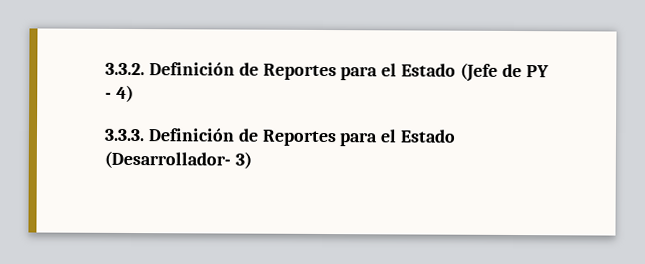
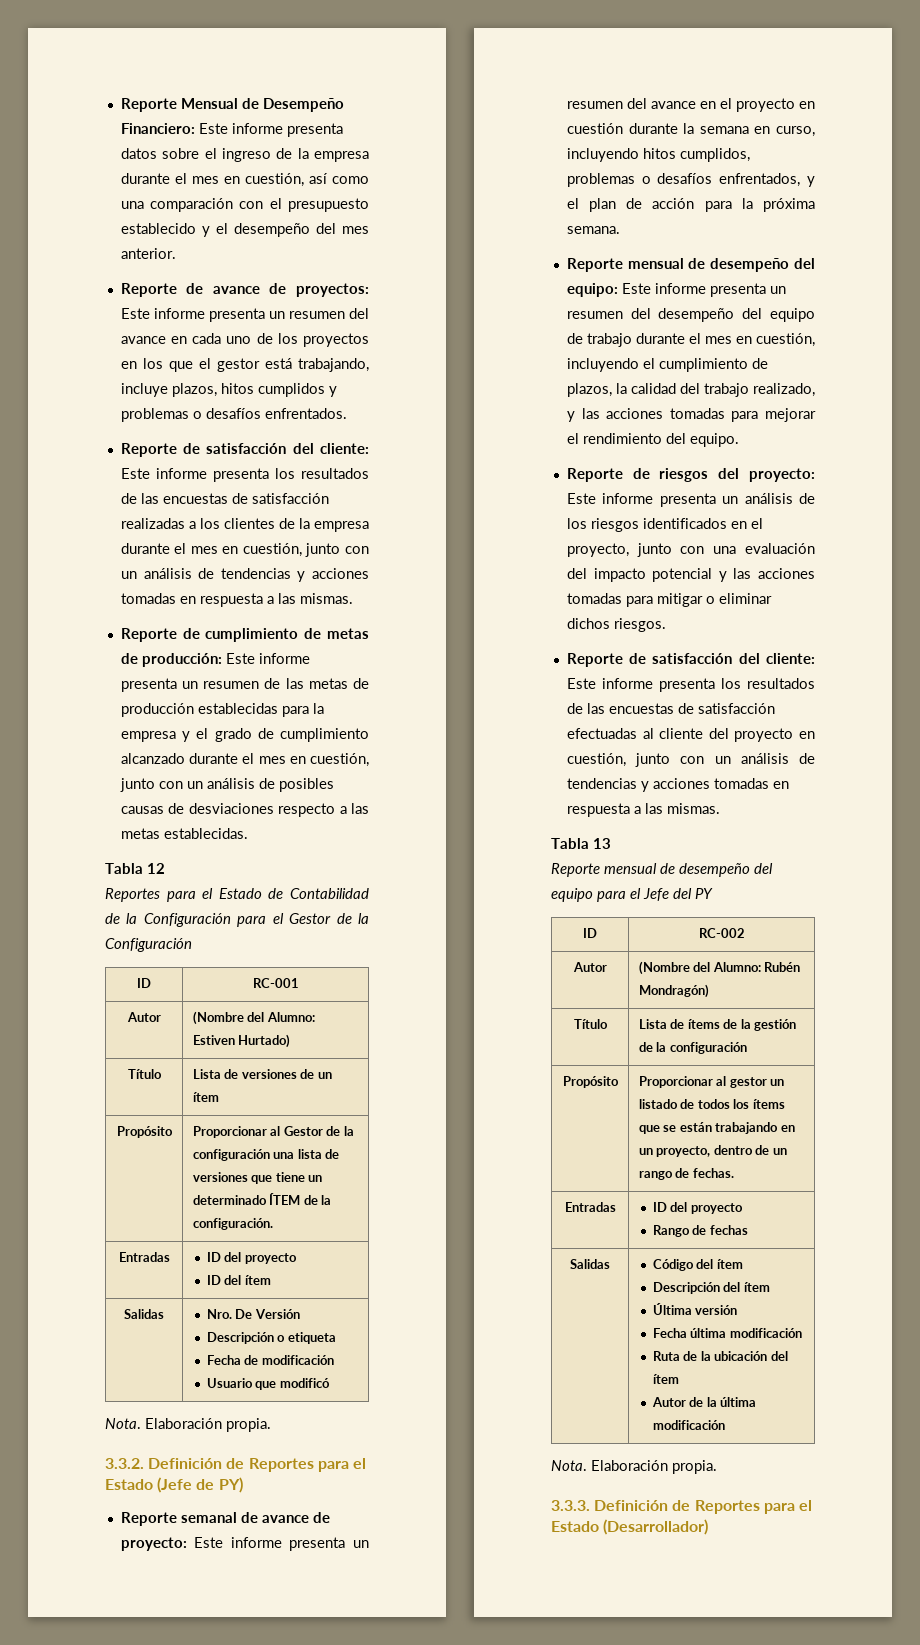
(105, 69) none -> [120,98,344,112] [120,123,343,137] [120,148,369,162] [120,173,369,187] [120,198,369,212] [120,223,369,237] [120,248,176,259] [120,283,369,297] [120,308,369,322] [120,333,369,347] [120,358,369,372] [120,383,337,397] [120,408,347,422] [120,443,369,457] [120,468,369,482] [120,493,329,504] [120,518,369,532] [120,543,369,557] [120,568,369,582] [120,593,353,607] [120,628,369,642] [120,653,310,667] [120,678,370,692] [120,703,324,717] [120,728,370,742] [120,753,370,767] [119,778,334,792] [120,803,369,817] [120,828,248,839] [105,863,165,874] [105,888,369,902] [105,913,369,927] [105,938,192,952] [137,978,151,988] [252,978,299,988] [126,1012,161,1022] [192,1011,315,1025] [192,1034,291,1048] [127,1069,162,1079] [192,1069,332,1079] [192,1092,219,1102] [116,1126,173,1138] [192,1126,354,1138] [192,1149,340,1161] [192,1172,323,1184] [192,1193,332,1205] [192,1218,273,1230] [118,1252,170,1262] [206,1252,297,1264] [206,1275,271,1285] [124,1309,164,1319] [206,1309,300,1319] [206,1332,336,1344] [206,1355,334,1365] [206,1378,330,1390] [105,1418,271,1432] Reporte Mensual de Desempeño Financiero: Este informe presenta datos sobre el ingreso de la empresa durante el mes en cuestión, así como una comparación con el presupuesto establecido y el desempeño del mes anterior. // Reporte de avance de proyectos: Este informe presenta un resumen del avance en cada uno de los proyectos en los que el gestor está trabajando, incluye plazos, hitos cumplidos y problemas o desafíos enfrentados. // Reporte de satisfacción del cliente: Este informe presenta los resultados de las encuestas de satisfacción realizadas a los clientes de la empresa durante el mes en cuestión, junto con un análisis de tendencias y acciones tomadas en respuesta a las mismas. // Reporte de cumplimiento de metas de producción: Este informe presenta un resumen de las metas de producción establecidas para la empresa y el grado de cumplimiento alcanzado durante el mes en cuestión, junto con un análisis de posibles causas de desviaciones respecto a las metas establecidas. // Tabla 12 // Reportes para el Estado de Contabilidad de la Configuración para el Gestor de la Configuración // ID | RC-001 // Autor | (Nombre del Alumno: Estiven Hurtado) // Título | Lista de versiones de un ítem // Propósito | Proporcionar al Gestor de la configuración una lista de versiones que tiene un determinado ÍTEM de la configuración. // Entradas | ID del proyecto // ID del ítem // Salidas | Nro. De Versión // Descripción o etiqueta // Fecha de modificación // Usuario que modificó // Nota. Elaboración propia. //
[525,65,549,78] [105,84,134,103] PY - 4) -> [218,1477,243,1493] [120,1512,330,1526] [120,1537,369,1551] [566,98,815,112] [566,123,815,137] [566,148,750,162] [566,173,815,187] [566,198,815,212] [566,226,620,234] [566,258,815,272] [566,283,786,297] [566,308,815,322] [566,333,815,347] [566,358,768,372] [566,383,815,397] [566,408,816,422] [566,433,739,447] [566,468,815,482] [566,493,815,507] [566,518,763,532] [566,543,815,557] [566,568,815,582] [566,593,772,607] [566,618,666,632] [566,653,815,667] [566,678,815,692] [566,703,775,714] [566,728,815,742] [566,753,815,767] [566,778,789,792] [566,803,720,817] [551,838,611,849] [551,863,773,877] [551,888,713,902] [583,928,597,938] [698,928,745,938] [572,962,607,972] [638,961,801,975] [638,984,709,998] [573,1019,608,1029] [638,1019,797,1031] [638,1042,747,1054] [562,1076,619,1088] [638,1076,785,1088] [638,1099,785,1109] [638,1122,795,1134] [638,1145,787,1157] [638,1168,734,1180] [564,1202,616,1212] [652,1202,743,1214] [652,1225,748,1237] [570,1259,610,1269] [652,1259,743,1271] [652,1282,770,1294] [652,1303,738,1315] [652,1328,802,1338] [652,1351,788,1361] [652,1374,679,1384] [651,1397,757,1407] [652,1420,725,1430] [551,1460,717,1474] PY) // Reporte semanal de avance de proyecto: Este informe presenta un resumen del avance en el proyecto en cuestión durante la semana en curso, incluyendo hitos cumplidos, problemas o desafíos enfrentados, y el plan de acción para la próxima semana. // Reporte mensual de desempeño del equipo: Este informe presenta un resumen del desempeño del equipo de trabajo durante el mes en cuestión, incluyendo el cumplimiento de plazos, la calidad del trabajo realizado, y las acciones tomadas para mejorar el rendimiento del equipo. // Reporte de riesgos del proyecto: Este informe presenta un análisis de los riesgos identificados en el proyecto, junto con una evaluación del impacto potencial y las acciones tomadas para mitigar o eliminar dichos riesgos. // Reporte de satisfacción del cliente: Este informe presenta los resultados de las encuestas de satisfacción efectuadas al cliente del proyecto en cuestión, junto con un análisis de tendencias y acciones tomadas en respuesta a las mismas. // Tabla 13 // Reporte mensual de desempeño del equipo para el Jefe del PY // ID | RC-002 // Autor | (Nombre del Alumno: Rubén Mondragón) // Título | Lista de ítems de la gestión de la configuración // Propósito | Proporcionar al gestor un listado de todos los ítems que se están trabajando en un proyecto, dentro de un rango de fechas. // Entradas | ID del proyecto // Rango de fechas // Salidas | Código del ítem // Descripción del ítem // Última versión // Fecha última modificación // Ruta de la ubicación del ítem // Autor de la última modificación // Nota. Elaboración propia.
[104,150,252,169] (Desarrollador- 3) -> [603,1519,709,1535] (Desarrollador)

